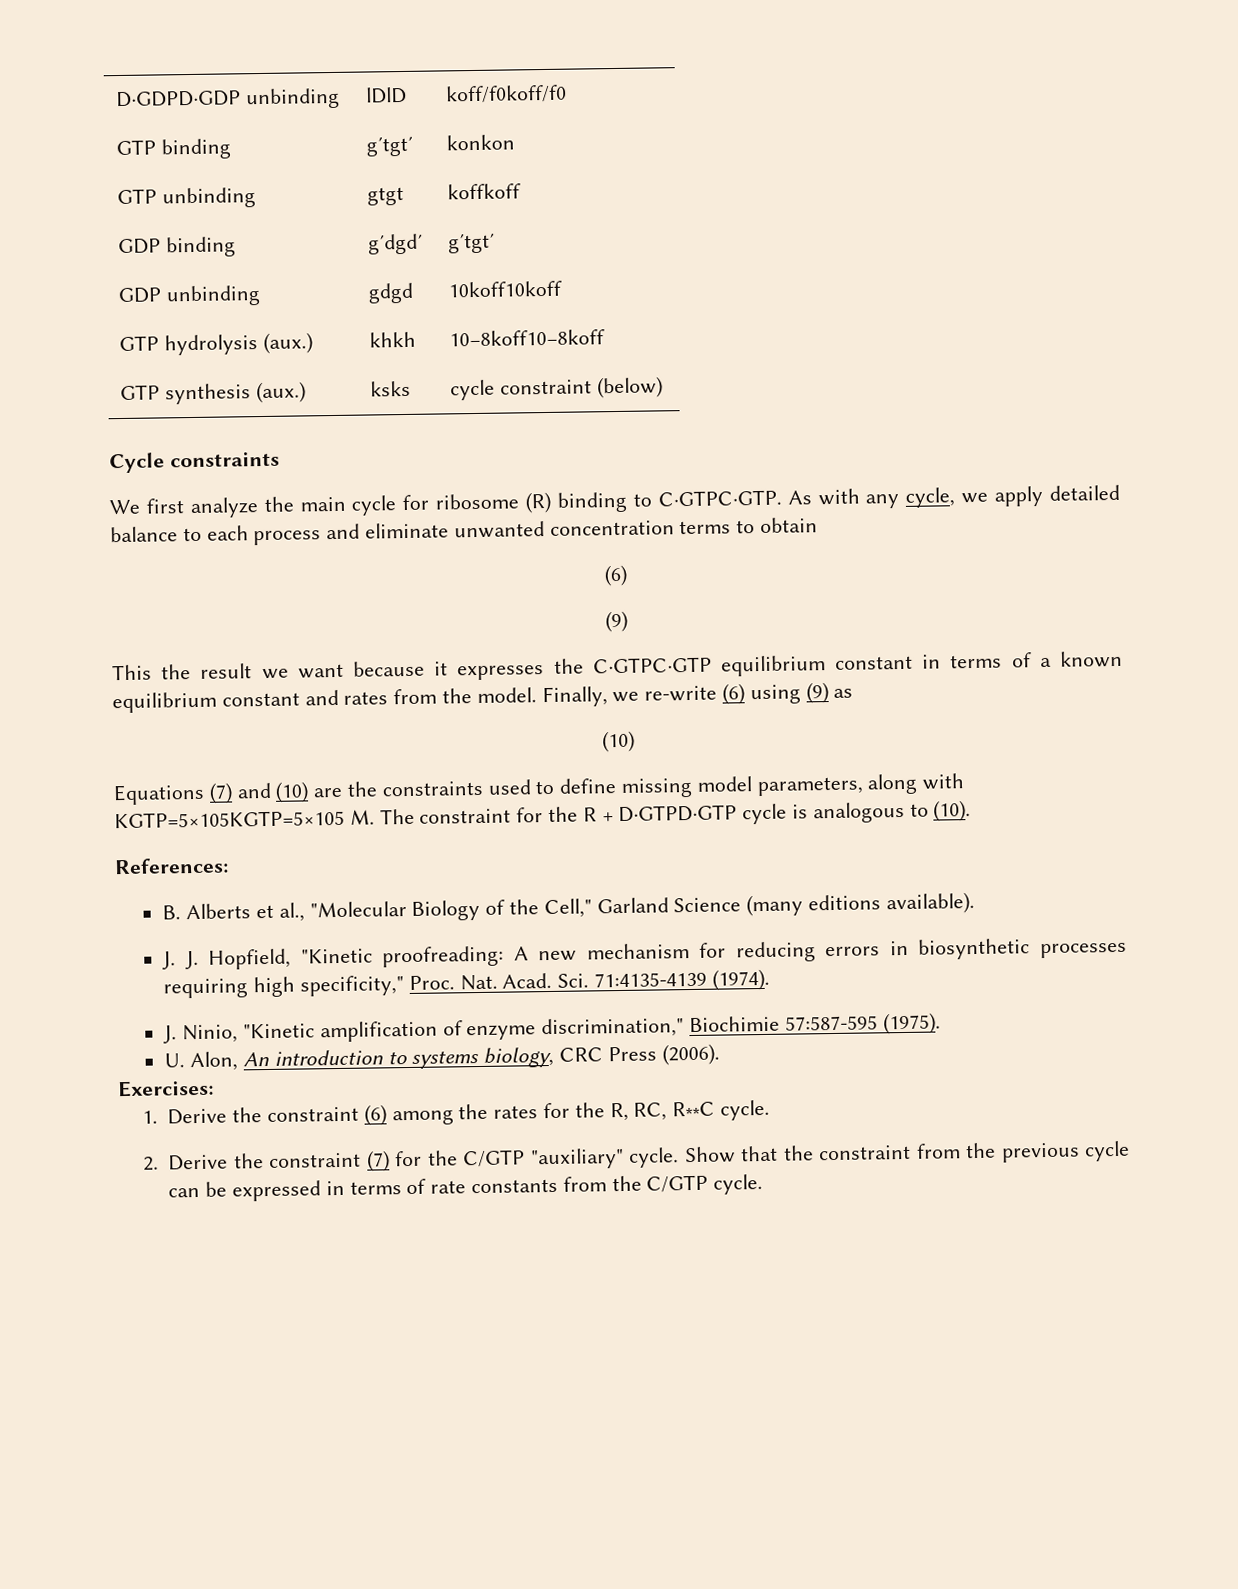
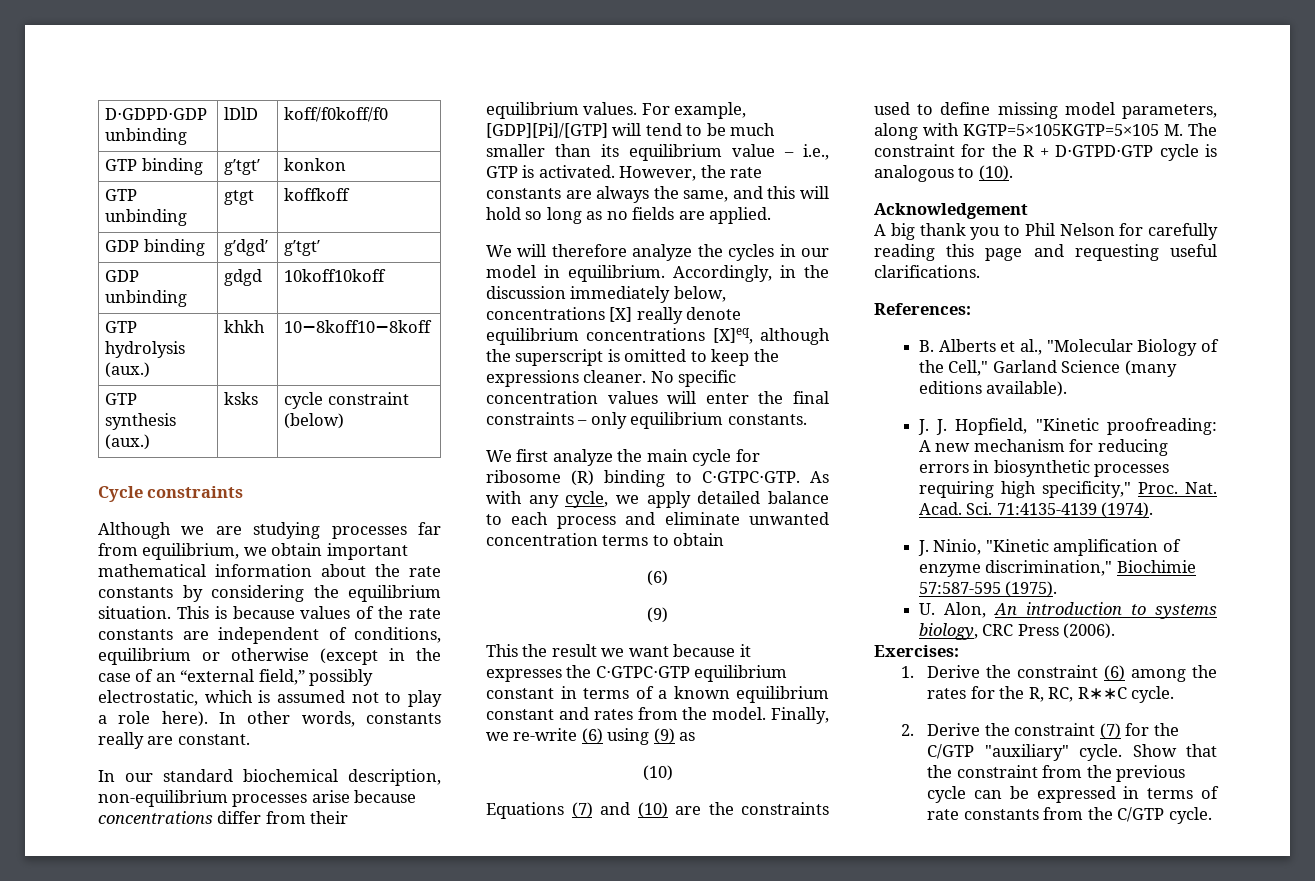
(280, 459) none -> [98,522,441,539] [98,543,408,560] [98,564,441,577] [98,585,441,602] [98,606,441,619] [98,627,441,644] [98,648,441,665] [98,669,374,686] [98,690,442,707] [98,711,441,727] [98,732,250,749] [98,769,441,786] [98,790,417,807] [98,811,349,824] [486,102,747,119] [486,123,776,138] [486,144,829,161] [486,165,763,181] [486,186,829,203] [486,207,772,224] [486,244,829,261] [486,265,829,282] [486,286,726,303] [486,307,742,324] [486,328,830,345] [486,349,779,366] [486,370,737,387] [486,391,829,404] [486,412,807,429] // Although we are studying processes far from equilibrium, we obtain important mathematical information about the rate constants by considering the equilibrium situation. This is because values of the rate constants are independent of conditions, equilibrium or otherwise (except in the case of an “external field,” possibly electrostatic, which is assumed not to play a role here). In other words, constants really are constant. // In our standard biochemical description, non-equilibrium processes arise because concentrations differ from their equilibrium values. For example, [GDP][Pi]/[GTP] will tend to be much smaller than its equilibrium value – i.e., GTP is activated. However, the rate constants are always the same, and this will hold so long as no fields are applied. // We will therefore analyze the cycles in our model in equilibrium. Accordingly, in the discussion immediately below, concentrations [X] really denote equilibrium concentrations [X]eq, although the superscript is omitted to keep the expressions cleaner. No specific concentration values will enter the final constraints – only equilibrium constants.
(972, 811) none -> [874,203,1028,219] [874,223,1218,240] [874,244,1217,261] [874,265,980,278] // Acknowledgement // A big thank you to Phil Nelson for carefully reading this page and requesting useful clarifications.

